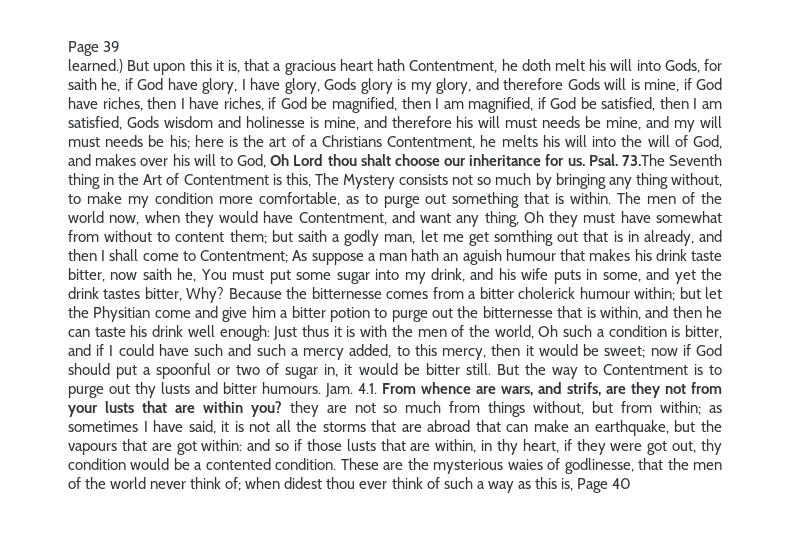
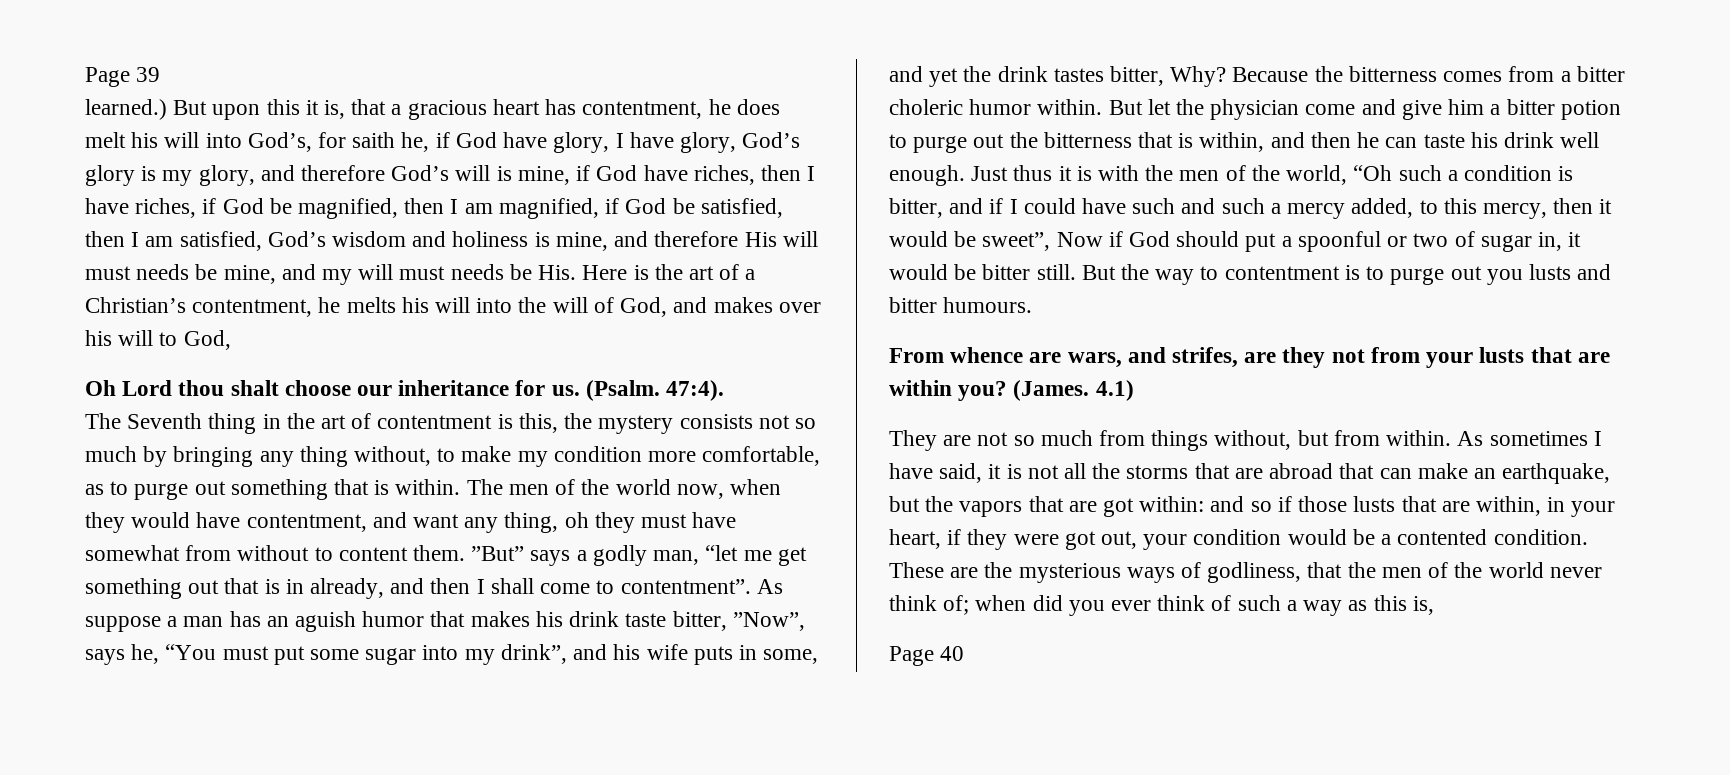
[377,59,551,73] hath Contentment, he doth -> [545,99,780,119] has contentment, he does
[664,59,700,73] Gods, -> [247,132,312,152] God’s,
[324,78,357,90] Gods -> [742,132,801,148] God’s
[567,78,600,90] Gods -> [391,165,450,181] God’s
[126,116,159,128] Gods -> [267,231,326,247] God’s
[245,116,305,128] holinesse -> [452,231,529,247] holiness
[456,116,474,128] his -> [744,232,777,247] His
[169,135,224,149] his; here -> [538,265,628,280] His. Here
[321,135,476,149] Christians Contentment, -> [85,297,313,317] Christian’s contentment,
(266, 161) none -> (231, 340) //
[588,154,665,166] Psal. 73.The -> [585,380,725,401] [85,413,121,429] (Psalm. 47:4). // The
[143,173,395,189] Art of Contentment is this, The Mystery -> [321,413,674,434] art of contentment is this, the mystery
[298,212,387,225] Contentment, -> [246,514,367,532] contentment,
[523,211,544,223] Oh -> [564,512,589,528] oh
[229,230,327,244] them; but saith -> [413,545,571,566] them. ”But” says
[420,230,438,242] let -> [705,545,739,561] “let
[494,230,554,246] somthing -> [85,578,182,599] something
[200,250,289,263] Contentment; -> [620,579,751,594] contentment”.
[411,249,440,261] hath -> [229,611,261,627] has
[505,249,556,261] humour -> [362,611,425,627] humor
[110,268,227,282] now saith he, You -> [732,612,805,631] [85,644,217,665] ”Now”, says he, “You
[430,268,465,282] drink, -> [500,644,567,664] drink”,
[311,287,382,299] bitternesse -> [1348,66,1437,82] bitterness
[518,287,701,301] cholerick humour within; but -> [889,99,1143,115] choleric humor within. But
[93,306,151,322] Physitian -> [1210,99,1300,120] physician
[482,306,553,318] bitternesse -> [1043,132,1132,148] bitterness
[219,325,270,341] enough: -> [889,165,965,186] enough.
[538,325,559,337] Oh -> [1353,165,1393,181] “Oh
[604,346,678,358] sweet; now -> [982,232,1103,251] sweet”, Now
[602,364,688,375] Contentment -> [1224,266,1340,280] contentment
[135,382,156,398] thy -> [1486,269,1523,285] you
[325,383,377,397] Jam. 4.1. -> (1033, 305) //
[567,382,601,396] strifs, -> [1172,347,1239,368] strifes,
[289,401,319,417] they -> [1013,380,1134,401] [889,430,937,451] (James. 4.1) // They
[660,401,723,415] within; as -> [1386,430,1484,446] within. As
[68,443,117,455] vapours -> [959,501,1023,517] vapors
[496,439,518,455] thy -> [1571,501,1616,517] your
[701,439,722,455] thy -> [1143,534,1188,550] your
[507,458,634,474] waies of godlinesse, -> [1126,562,1302,583] ways of godliness,
[284,477,356,489] didest thou -> [1032,595,1105,616] did you
(573, 484) none -> (1434, 605) //

